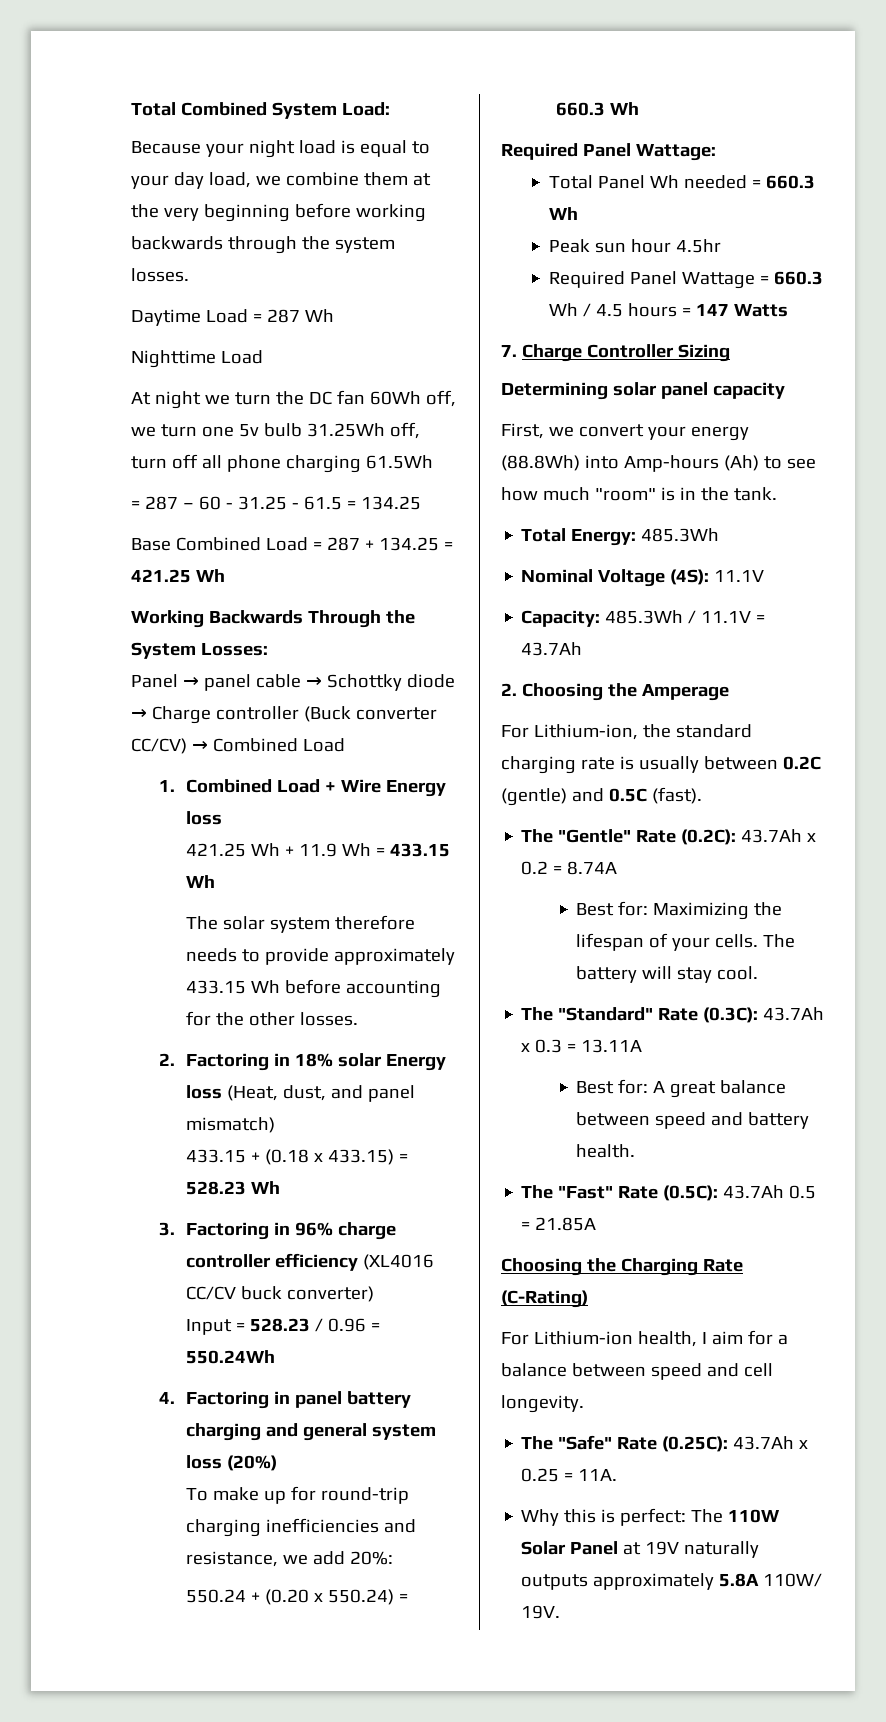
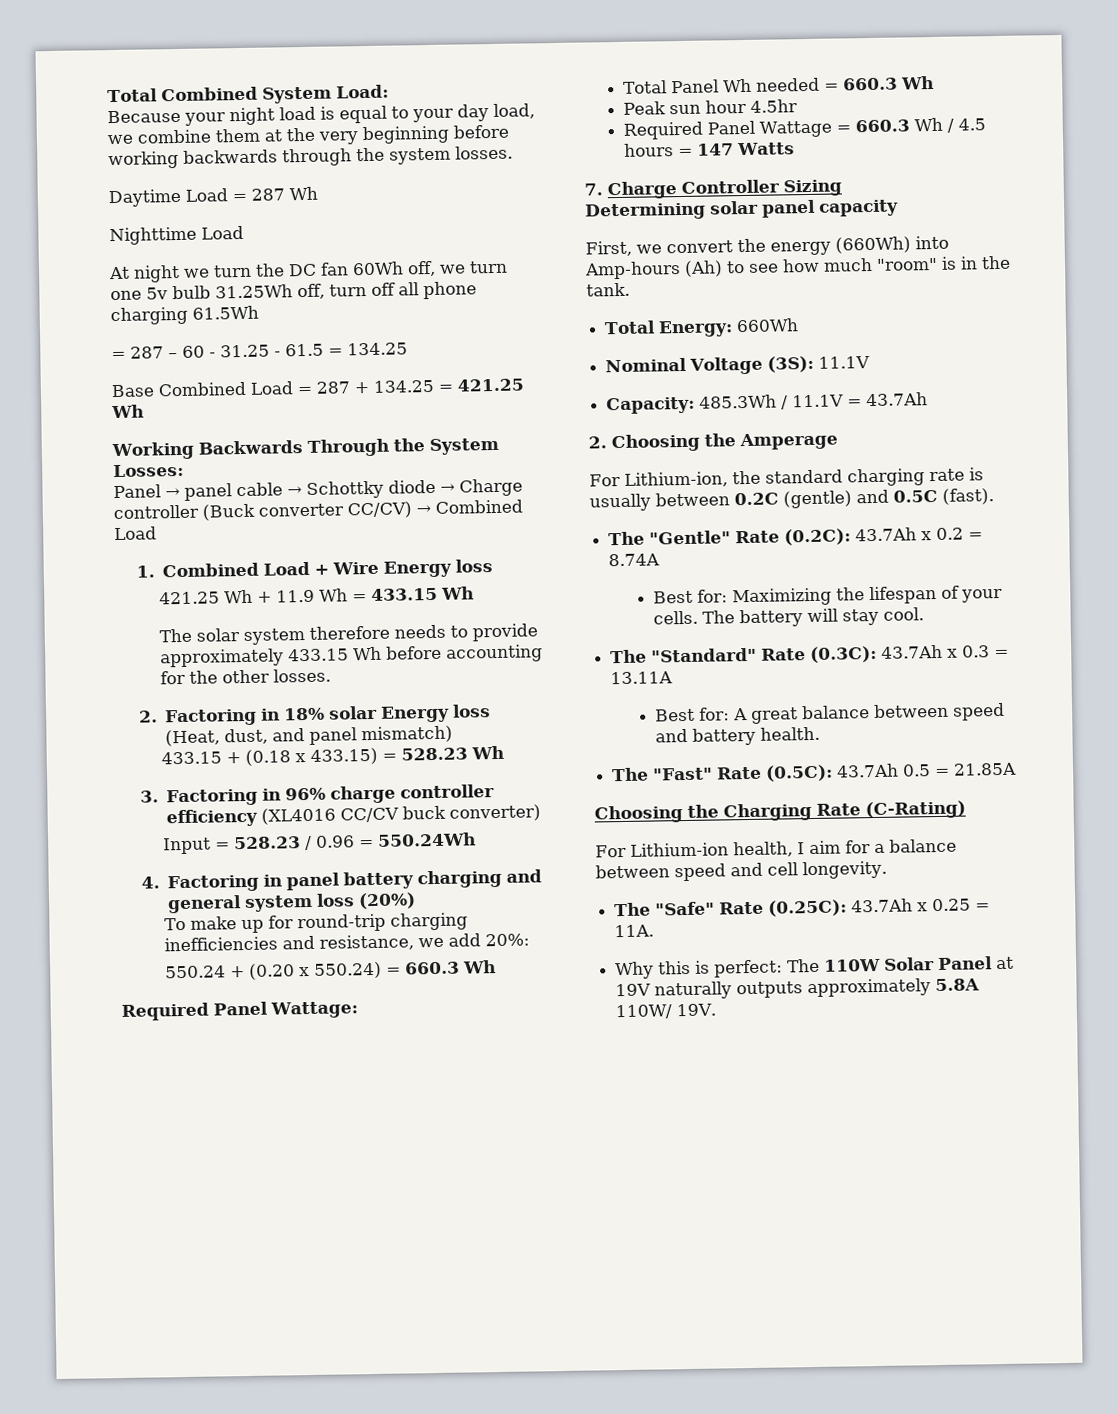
[647,426,749,441] [501,455,580,471] your energy (88.8Wh) -> [737,236,911,256] the energy (660Wh)
[641,528,720,542] 485.3Wh -> [736,318,800,333] 660Wh
[670,569,710,585] (4S): -> [767,355,815,373] (3S):

